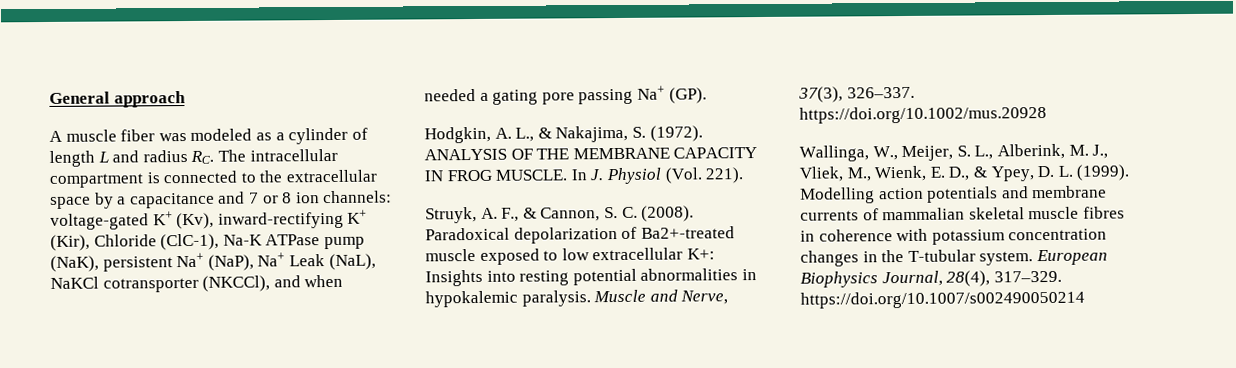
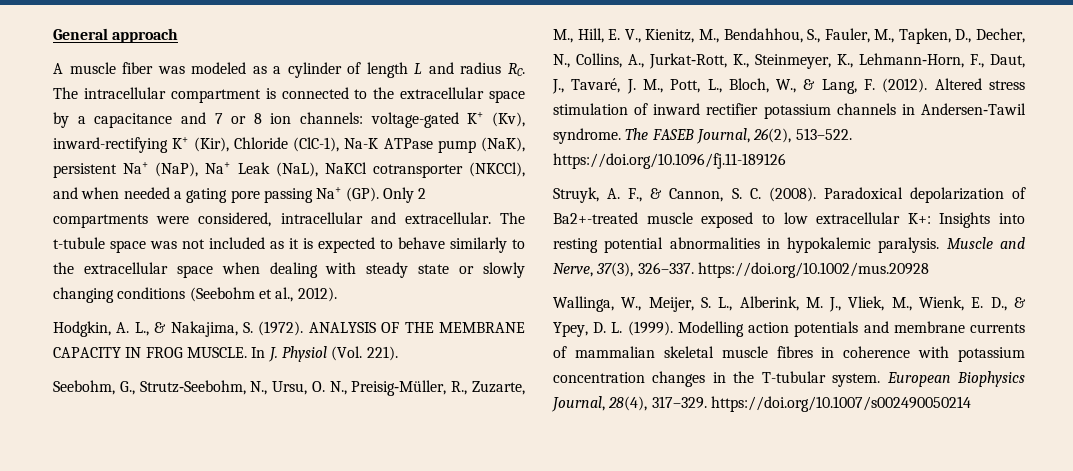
(707, 95) none -> [382,187,427,203] [53,212,526,228] [53,237,525,253] [53,262,526,278] [53,287,337,303] Only 2 compartments were considered, intracellular and extracellular. The t-tubule space was not included as it is expected to behave similarly to the extracellular space when dealing with steady state or slowly changing conditions (Seebohm et al., 2012).
(744, 175) none -> [53,380,525,396] [553,28,1025,44] [553,53,1025,69] [552,78,1025,94] [553,103,1026,119] [553,128,852,144] [553,153,786,169] // Seebohm, G., Strutz‐Seebohm, N., Ursu, O. N., Preisig‐Müller, R., Zuzarte, M., Hill, E. V., Kienitz, M., Bendahhou, S., Fauler, M., Tapken, D., Decher, N., Collins, A., Jurkat‐Rott, K., Steinmeyer, K., Lehmann‐Horn, F., Daut, J., Tavaré, J. M., Pott, L., Bloch, W., & Lang, F. (2012). Altered stress stimulation of inward rectifier potassium channels in Andersen‐Tawil syndrome. The FASEB Journal, 26(2), 513–522. https://doi.org/10.1096/fj.11-189126

